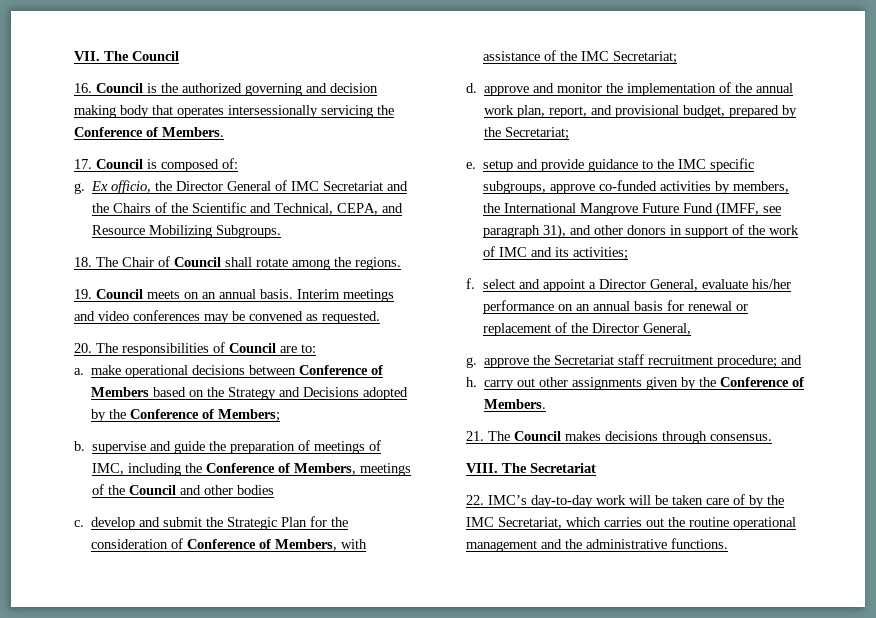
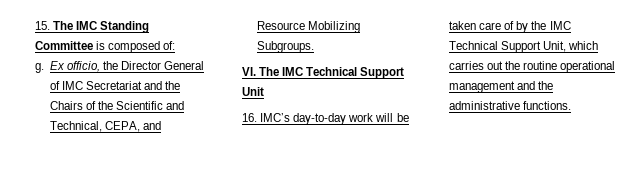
[73,51,179,61] [73,83,378,96] [73,105,394,118] [73,127,224,137] [73,159,143,169] VII. The Council // 16. Council is the authorized governing and decision making body that operates intersessionally servicing the Conference of Members. // 17. Council -> [35,21,150,33] [35,41,94,50] 15. The IMC Standing Committee
[73,256,401,270] [73,289,394,302] [73,310,380,324] [73,342,316,356] [73,365,384,378] [91,387,409,400] [91,409,281,422] [73,440,382,454] [92,463,412,476] [92,484,275,495] [73,516,349,530] [91,538,368,551] [483,50,678,64] [465,82,794,96] [484,105,798,118] [484,127,570,140] [465,158,755,172] [483,180,790,194] [483,202,782,217] [483,224,800,239] [483,246,629,260] [465,278,791,292] [482,300,748,314] [482,322,691,336] [465,354,803,368] [465,377,805,390] [484,399,547,409] [465,431,772,444] [465,463,596,473] [465,495,484,505] 18. The Chair of Council shall rotate among the regions. // 19. Council meets on an annual basis. Interim meetings and video conferences may be convened as requested. // 20. The responsibilities of Council are to: // a. make operational decisions between Conference of Members based on the Strategy and Decisions adopted by the Conference of Members; // b. supervise and guide the preparation of meetings of IMC, including the Conference of Members, meetings of the Council and other bodies // c. develop and submit the Strategic Plan for the consideration of Conference of Members, with assistance of the IMC Secretariat; // d. approve and monitor the implementation of the annual work plan, report, and provisional budget, prepared by the Secretariat; // e. setup and provide guidance to the IMC specific subgroups, approve co-funded activities by members, the International Mangrove Future Fund (IMFF, see paragraph 31), and other donors in support of the work of IMC and its activities; // f. select and appoint a Director General, evaluate his/her performance on an annual basis for renewal or replacement of the Director General, // g. approve the Secretariat staff recruitment procedure; and // h. carry out other assignments given by the Conference of Members. // 21. The Council makes decisions through consensus. // VIII. The Secretariat // 22. -> [242,67,405,79] [242,87,265,96] [242,113,258,122] VI. The IMC Technical Support Unit // 16.
[497,517,562,529] Secretariat, -> [449,41,567,53] Technical Support Unit,

